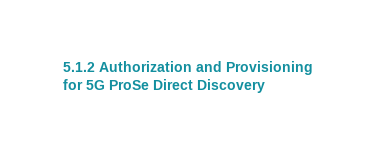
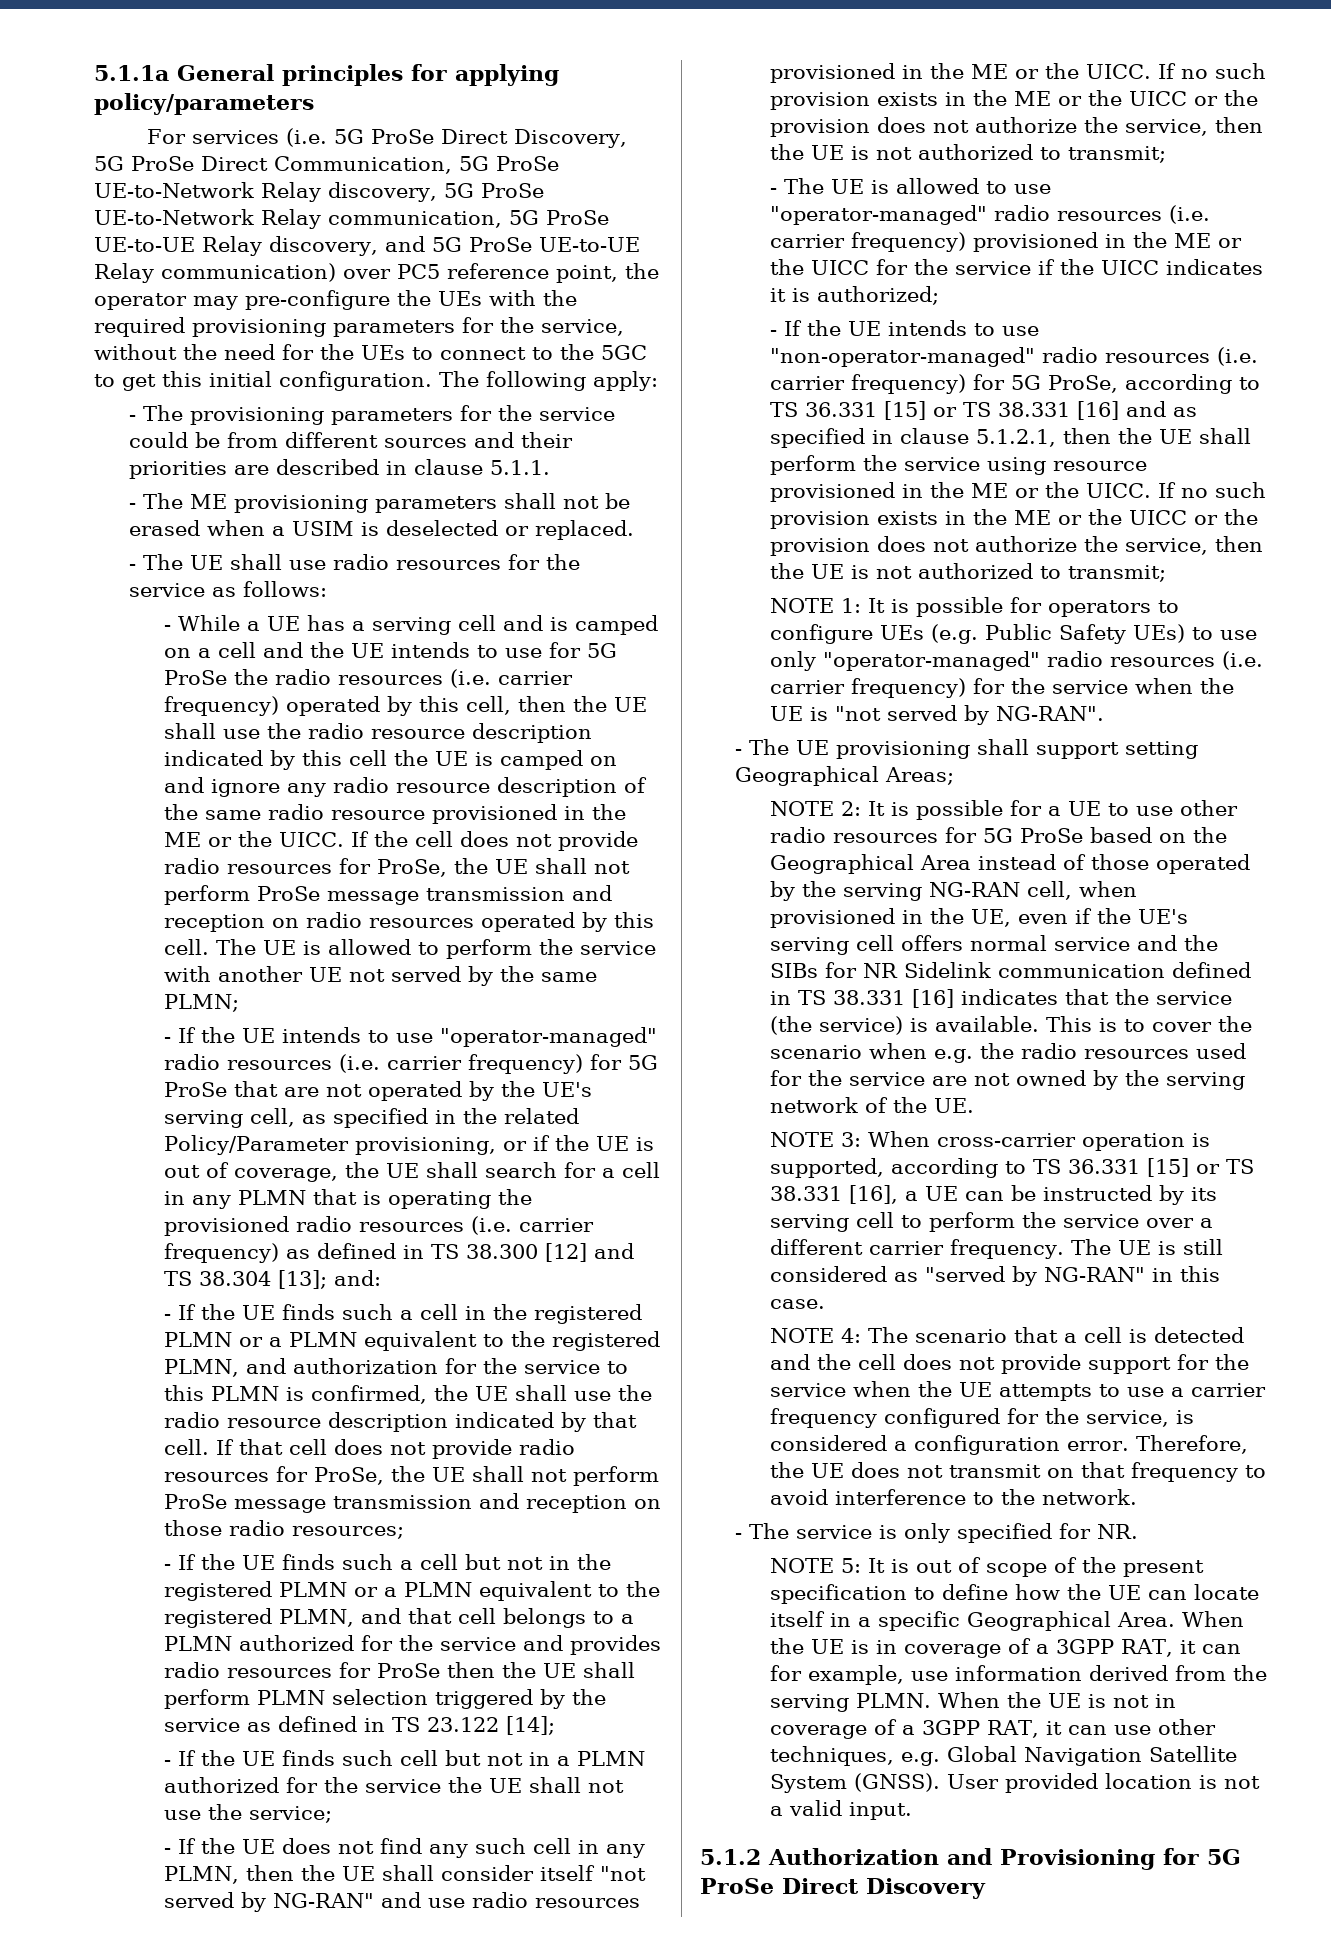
(63, 67) none -> [94,64,559,86] [94,93,314,115] [146,128,627,148] [94,156,559,174] [94,182,544,202] [94,209,609,229] [94,236,640,256] [94,263,659,283] [94,290,577,310] [94,317,624,337] [94,344,647,360] [94,371,658,391] [129,405,616,425] [129,432,574,448] [129,459,551,479] [129,493,631,513] [129,520,635,540] [129,554,581,570] [129,581,328,597] [164,615,659,635] [164,642,618,658] [164,669,574,688] [164,696,648,716] [164,723,593,743] [164,750,618,770] [164,777,648,797] [164,804,627,824] [164,831,639,851] [164,858,631,877] [164,885,613,905] [164,912,655,932] [164,939,657,959] [164,966,598,986] [164,994,240,1012] [164,1027,658,1047] [164,1054,659,1074] [164,1081,593,1101] [164,1108,580,1128] [164,1135,655,1155] [164,1162,661,1182] [164,1189,533,1209] [164,1216,595,1236] [164,1243,635,1263] [164,1270,382,1289] [164,1304,643,1324] [164,1331,661,1351] [164,1358,629,1377] [164,1385,653,1404] [164,1412,638,1432] [164,1439,576,1459] [164,1466,660,1486] [164,1493,662,1513] [164,1520,405,1539] [164,1554,612,1570] [164,1581,661,1601] [164,1608,635,1628] [164,1635,662,1655] [164,1662,636,1678] [164,1689,607,1709] [164,1716,556,1735] [164,1750,646,1766] [164,1777,625,1793] [164,1804,333,1823] [164,1838,646,1858] [164,1865,647,1884] [164,1892,641,1912] [770,63,1267,83] [770,90,1259,110] [770,117,1264,137] [770,144,1167,163] [770,178,1052,194] [770,205,1211,225] [770,232,1243,252] [770,259,1264,275] [770,286,940,305] [770,320,1040,336] [770,347,1259,367] [770,374,1261,394] [770,401,1198,420] [770,428,1252,448] [770,455,1148,475] [770,482,1267,502] [770,509,1259,529] [770,536,1264,556] [770,563,1167,582] [770,597,1180,617] [770,624,1258,644] [770,651,1264,671] [770,678,1235,698] [770,705,1105,725] [735,739,1199,759] [735,766,955,786] [770,800,1239,820] [770,827,1228,843] [770,854,1251,874] [770,881,1138,901] [770,908,1189,928] [770,935,1219,955] [770,962,1252,978] [770,989,1233,1008] [770,1016,1253,1035] [770,1043,1247,1063] [770,1070,1246,1090] [770,1097,975,1113] [770,1131,1211,1151] [770,1158,1255,1178] [770,1185,1218,1205] [770,1212,1214,1232] [770,1239,1224,1259] [770,1266,1221,1286] [770,1299,826,1309] [770,1327,1245,1343] [770,1354,1250,1374] [770,1381,1267,1401] [770,1408,1195,1428] [770,1435,1249,1455] [770,1462,1267,1482] [770,1489,1138,1505] [735,1523,1139,1543] [770,1557,1205,1577] [770,1584,1260,1604] [770,1611,1245,1631] [770,1638,1242,1658] [770,1665,1268,1685] [770,1692,1177,1712] [770,1719,1217,1739] [770,1746,1238,1766] [770,1773,1261,1793] [770,1800,913,1820] 5.1.1a General principles for applying policy/parameters // For services (i.e. 5G ProSe Direct Discovery, 5G ProSe Direct Communication, 5G ProSe UE-to-Network Relay discovery, 5G ProSe UE-to-Network Relay communication, 5G ProSe UE-to-UE Relay discovery, and 5G ProSe UE-to-UE Relay communication) over PC5 reference point, the operator may pre-configure the UEs with the required provisioning parameters for the service, without the need for the UEs to connect to the 5GC to get this initial configuration. The following apply: // - The provisioning parameters for the service could be from different sources and their priorities are described in clause 5.1.1. // - The ME provisioning parameters shall not be erased when a USIM is deselected or replaced. // - The UE shall use radio resources for the service as follows: // - While a UE has a serving cell and is camped on a cell and the UE intends to use for 5G ProSe the radio resources (i.e. carrier frequency) operated by this cell, then the UE shall use the radio resource description indicated by this cell the UE is camped on and ignore any radio resource description of the same radio resource provisioned in the ME or the UICC. If the cell does not provide radio resources for ProSe, the UE shall not perform ProSe message transmission and reception on radio resources operated by this cell. The UE is allowed to perform the service with another UE not served by the same PLMN; // - If the UE intends to use "operator-managed" radio resources (i.e. carrier frequency) for 5G ProSe that are not operated by the UE's serving cell, as specified in the related Policy/Parameter provisioning, or if the UE is out of coverage, the UE shall search for a cell in any PLMN that is operating the provisioned radio resources (i.e. carrier frequency) as defined in TS 38.300 [12] and TS 38.304 [13]; and: // - If the UE finds such a cell in the registered PLMN or a PLMN equivalent to the registered PLMN, and authorization for the service to this PLMN is confirmed, the UE shall use the radio resource description indicated by that cell. If that cell does not provide radio resources for ProSe, the UE shall not perform ProSe message transmission and reception on those radio resources; // - If the UE finds such a cell but not in the registered PLMN or a PLMN equivalent to the registered PLMN, and that cell belongs to a PLMN authorized for the service and provides radio resources for ProSe then the UE shall perform PLMN selection triggered by the service as defined in TS 23.122 [14]; // - If the UE finds such cell but not in a PLMN authorized for the service the UE shall not use the service; // - If the UE does not find any such cell in any PLMN, then the UE shall consider itself "not served by NG-RAN" and use radio resources provisioned in the ME or the UICC. If no such provision exists in the ME or the UICC or the provision does not authorize the service, then the UE is not authorized to transmit; // - The UE is allowed to use "operator-managed" radio resources (i.e. carrier frequency) provisioned in the ME or the UICC for the service if the UICC indicates it is authorized; // - If the UE intends to use "non-operator-managed" radio resources (i.e. carrier frequency) for 5G ProSe, according to TS 36.331 [15] or TS 38.331 [16] and as specified in clause 5.1.2.1, then the UE shall perform the service using resource provisioned in the ME or the UICC. If no such provision exists in the ME or the UICC or the provision does not authorize the service, then the UE is not authorized to transmit; // NOTE 1: It is possible for operators to configure UEs (e.g. Public Safety UEs) to use only "operator-managed" radio resources (i.e. carrier frequency) for the service when the UE is "not served by NG-RAN". // - The UE provisioning shall support setting Geographical Areas; // NOTE 2: It is possible for a UE to use other radio resources for 5G ProSe based on the Geographical Area instead of those operated by the serving NG-RAN cell, when provisioned in the UE, even if the UE's serving cell offers normal service and the SIBs for NR Sidelink communication defined in TS 38.331 [16] indicates that the service (the service) is available. This is to cover the scenario when e.g. the radio resources used for the service are not owned by the serving network of the UE. // NOTE 3: When cross-carrier operation is supported, according to TS 36.331 [15] or TS 38.331 [16], a UE can be instructed by its serving cell to perform the service over a different carrier frequency. The UE is still considered as "served by NG-RAN" in this case. // NOTE 4: The scenario that a cell is detected and the cell does not provide support for the service when the UE attempts to use a carrier frequency configured for the service, is considered a configuration error. Therefore, the UE does not transmit on that frequency to avoid interference to the network. // - The service is only specified for NR. // NOTE 5: It is out of scope of the present specification to define how the UE can locate itself in a specific Geographical Area. When the UE is in coverage of a 3GPP RAT, it can for example, use information derived from the serving PLMN. When the UE is not in coverage of a 3GPP RAT, it can use other techniques, e.g. Global Navigation Satellite System (GNSS). User provided location is not a valid input. //

